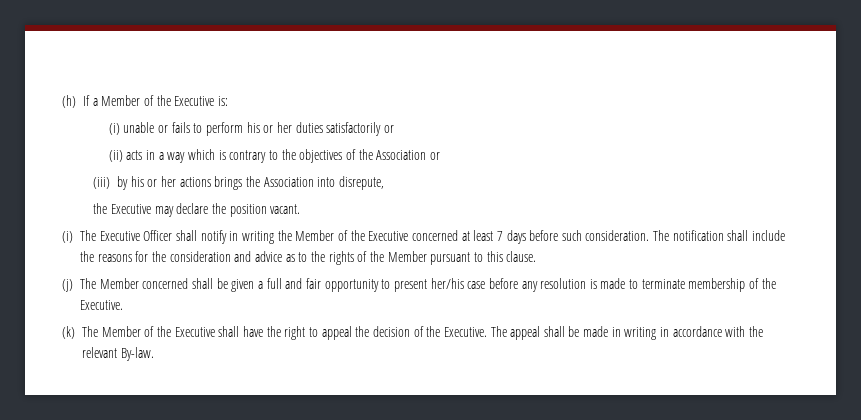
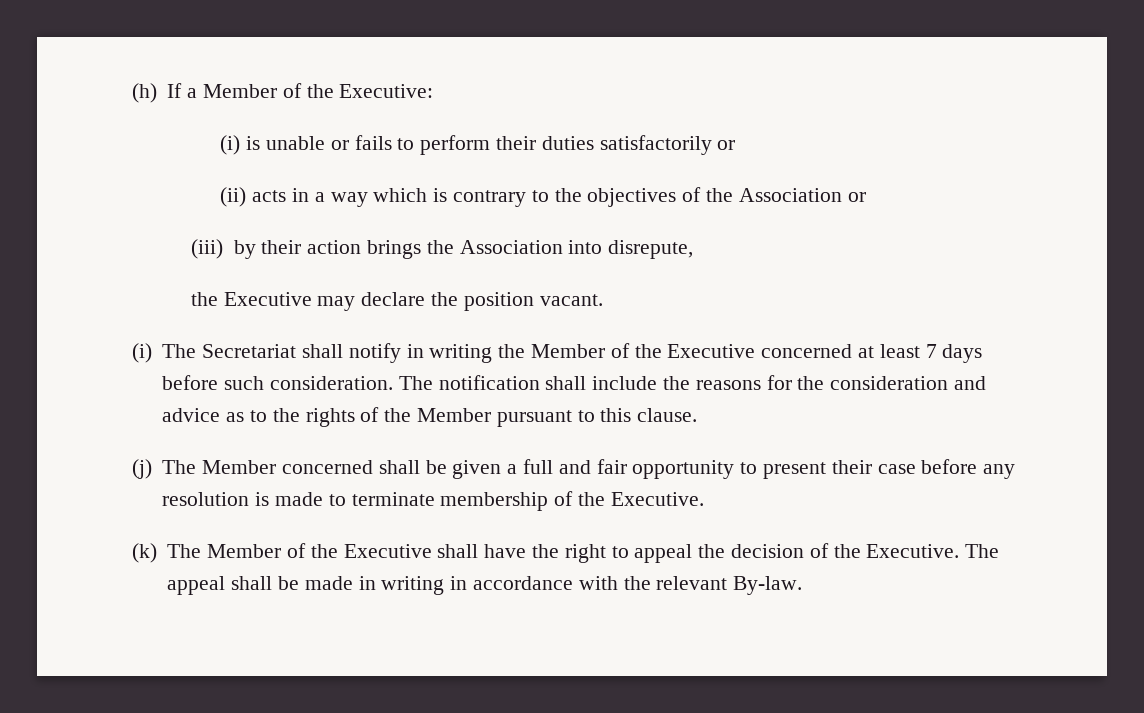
[174,96,229,106] [108,123,120,135] Executive is: // (i) -> [339,84,434,98] [220,135,261,155] Executive: // (i) is
[246,122,292,133] his or her -> [495,136,536,150] their
[130,176,211,187] his or her actions -> [261,240,362,254] their action
[99,230,173,241] Executive Officer -> [202,344,297,358] Secretariat
[430,278,464,289] her/his -> [831,460,872,474] their

